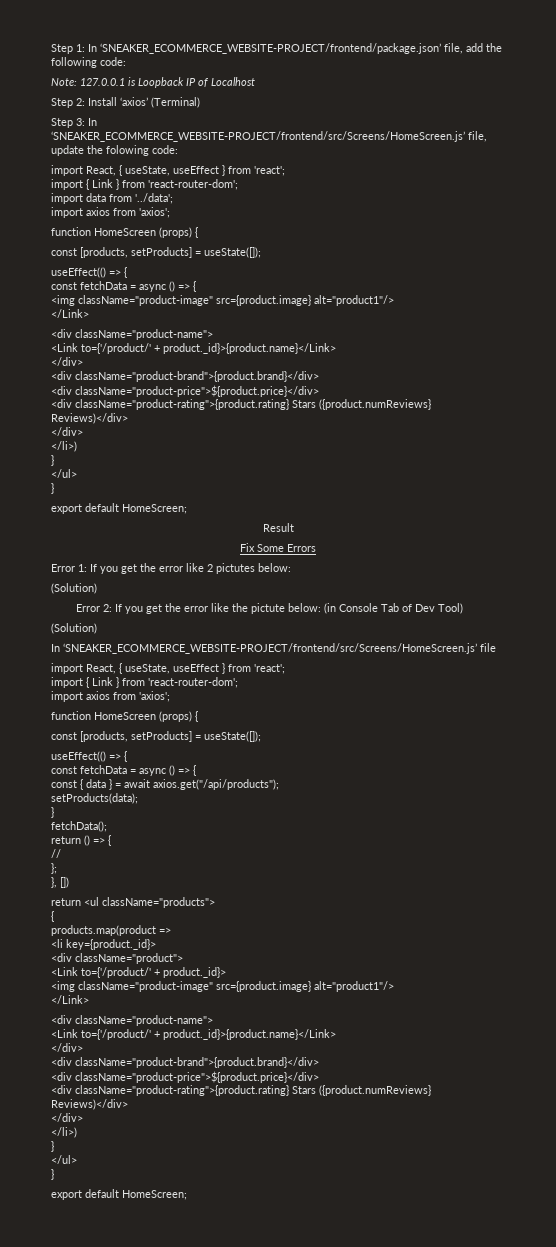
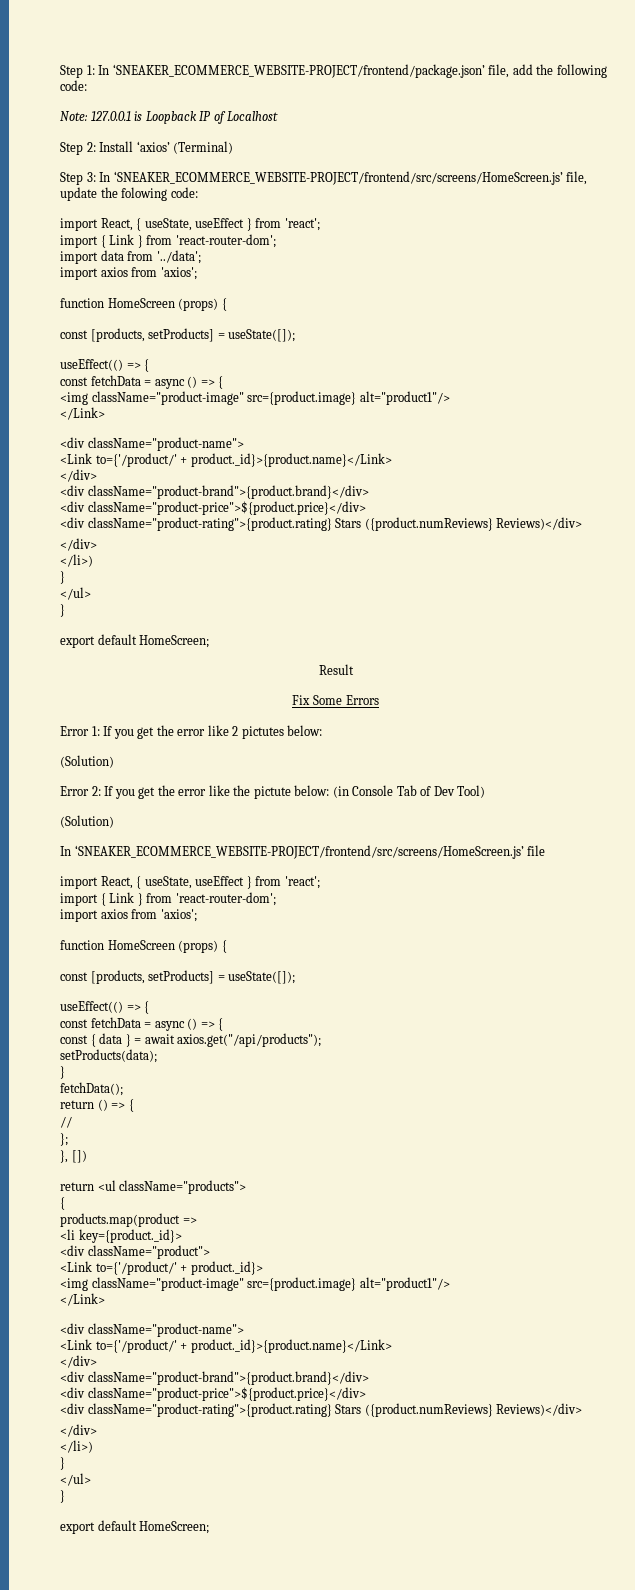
[51,131,465,142] ‘SNEAKER_ECOMMERCE_WEBSITE-PROJECT/frontend/src/Screens/HomeScreen.js’ -> [113,171,563,185] ‘SNEAKER_ECOMMERCE_WEBSITE-PROJECT/frontend/src/screens/HomeScreen.js’
[63,643,477,654] ‘SNEAKER_ECOMMERCE_WEBSITE-PROJECT/frontend/src/Screens/HomeScreen.js’ -> [74,845,524,859] ‘SNEAKER_ECOMMERCE_WEBSITE-PROJECT/frontend/src/screens/HomeScreen.js’

